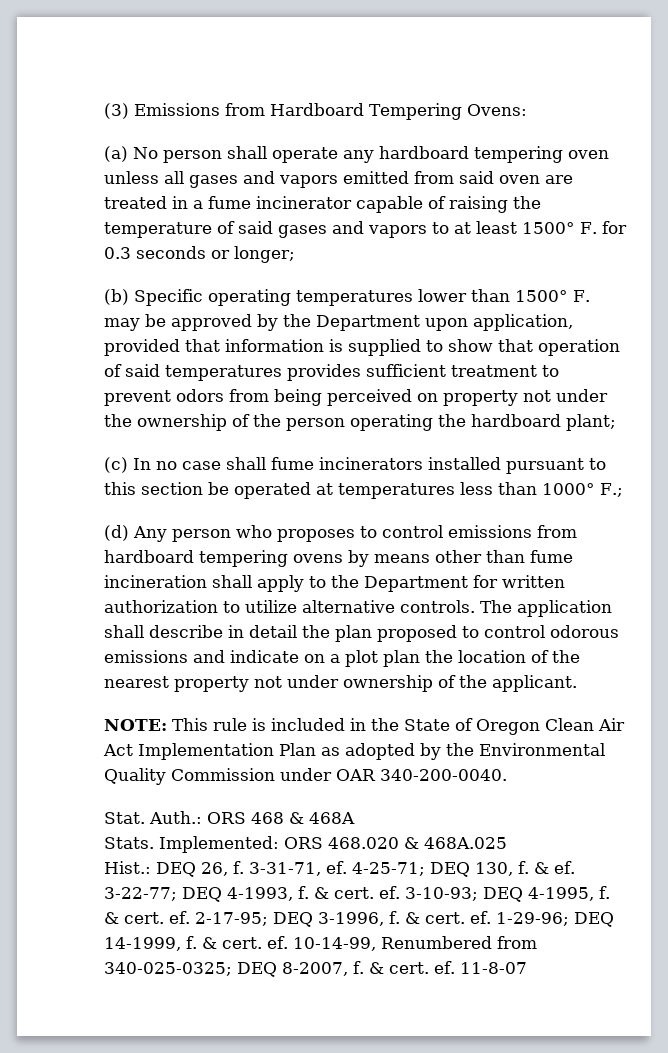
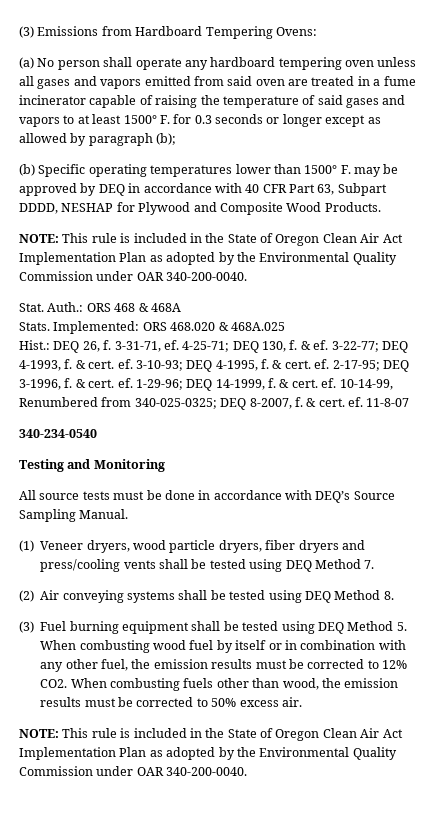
[234,246,295,263] longer; -> [282,114,381,127] [19,133,177,146] longer except as allowed by paragraph (b);
[283,314,573,331] [104,339,620,356] [104,364,559,381] [104,389,608,406] [104,414,616,431] [104,457,606,474] [104,482,623,499] [104,525,577,542] [104,550,573,567] [104,575,565,592] [104,600,612,617] [104,625,619,642] [104,650,580,667] [104,675,577,692] the Department upon application, provided that information is supplied to show that operation of said temperatures provides sufficient treatment to prevent odors from being perceived on property not under the ownership of the person operating the hardboard plant; // (c) In no case shall fume incinerators installed pursuant to this section be operated at temperatures less than 1000° F.; // (d) Any person who proposes to control emissions from hardboard tempering ovens by means other than fume incineration shall apply to the Department for written authorization to utilize alternative controls. The application shall describe in detail the plan proposed to control odorous emissions and indicate on a plot plan the location of the nearest property not under ownership of the applicant. -> [98,183,387,196] [19,202,381,215] DEQ in accordance with 40 CFR Part 63, Subpart DDDD, NESHAP for Plywood and Composite Wood Products.
(527, 968) none -> [19,429,97,438] [19,459,165,472] [19,490,395,503] [19,509,129,522] [19,540,365,553] [40,559,375,572] [19,590,394,603] [19,621,407,634] [40,640,406,653] [40,659,407,672] [40,678,399,691] [40,697,302,707] [19,728,403,741] [19,747,397,760] [19,766,248,776] // 340-234-0540 // Testing and Monitoring // All source tests must be done in accordance with DEQ’s Source Sampling Manual. // (1) Veneer dryers, wood particle dryers, fiber dryers and press/cooling vents shall be tested using DEQ Method 7. // (2) Air conveying systems shall be tested using DEQ Method 8. // (3) Fuel burning equipment shall be tested using DEQ Method 5. When combusting wood fuel by itself or in combination with any other fuel, the emission results must be corrected to 12% CO2. When combusting fuels other than wood, the emission results must be corrected to 50% excess air. // NOTE: This rule is included in the State of Oregon Clean Air Act Implementation Plan as adopted by the Environmental Quality Commission under OAR 340-200-0040.

